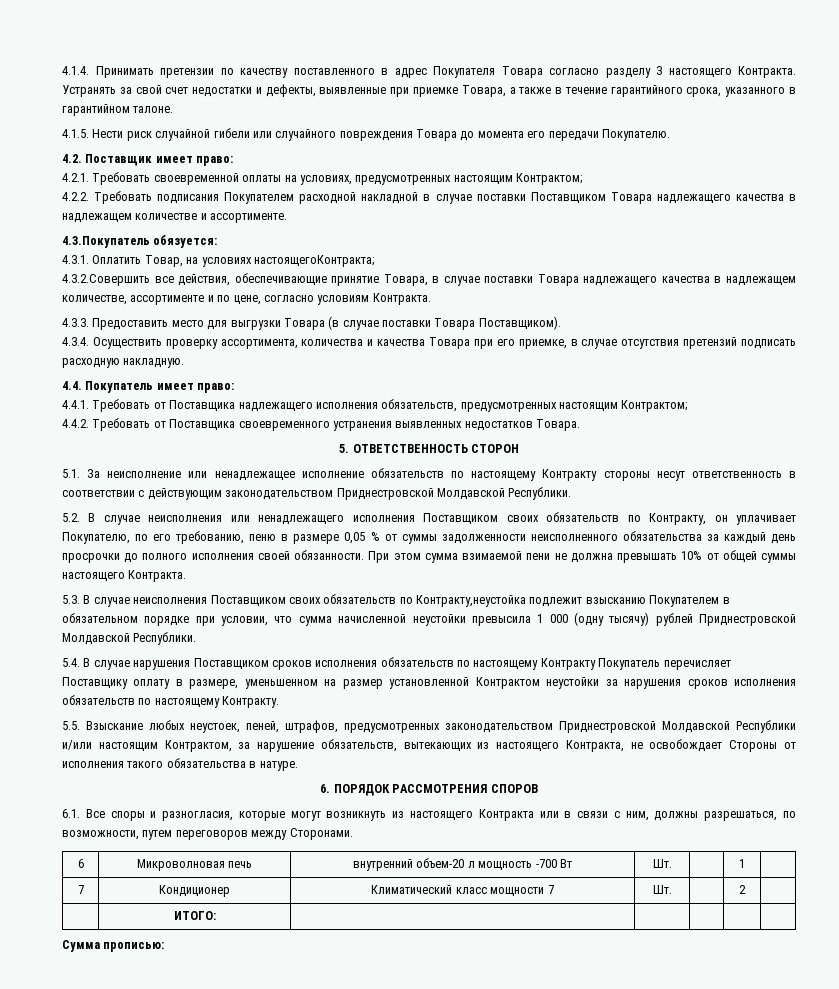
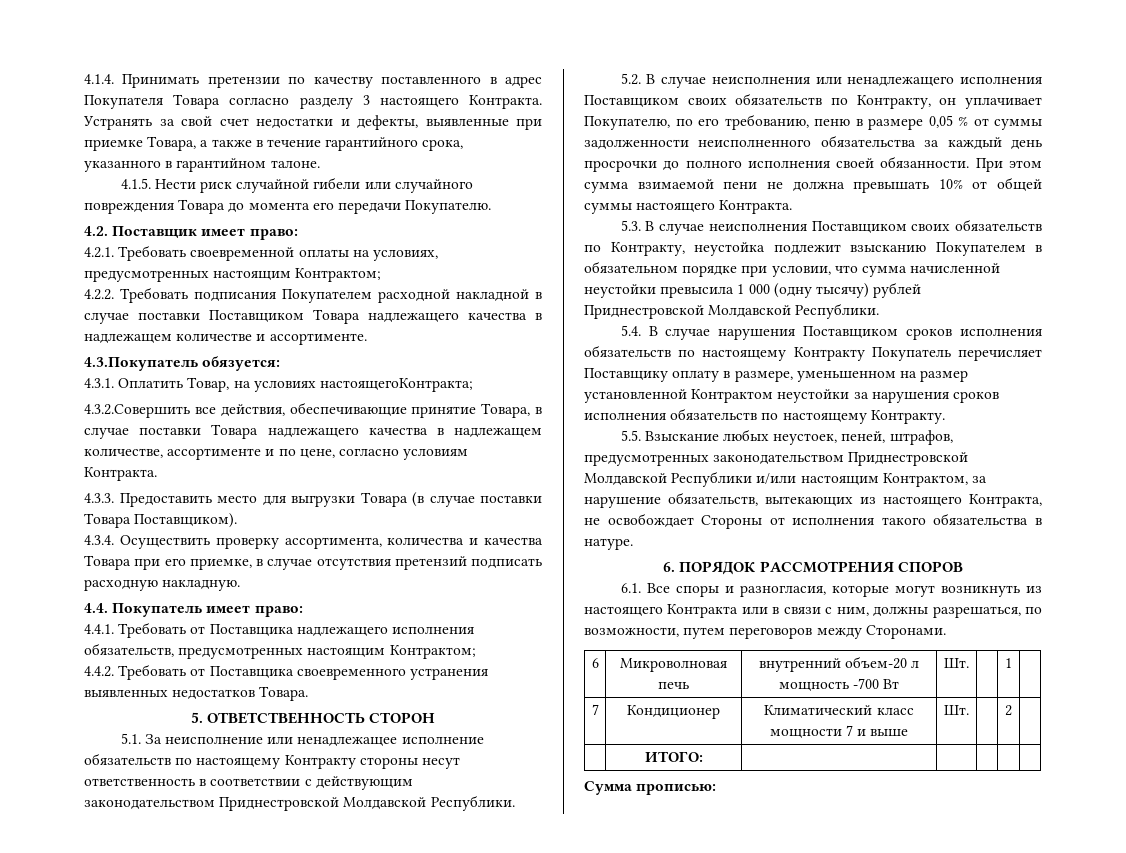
[416,595,526,607] Контракту,неустойка -> [610,242,765,256] Контракту, неустойка
(554, 889) none -> [857,729,909,737] и выше

